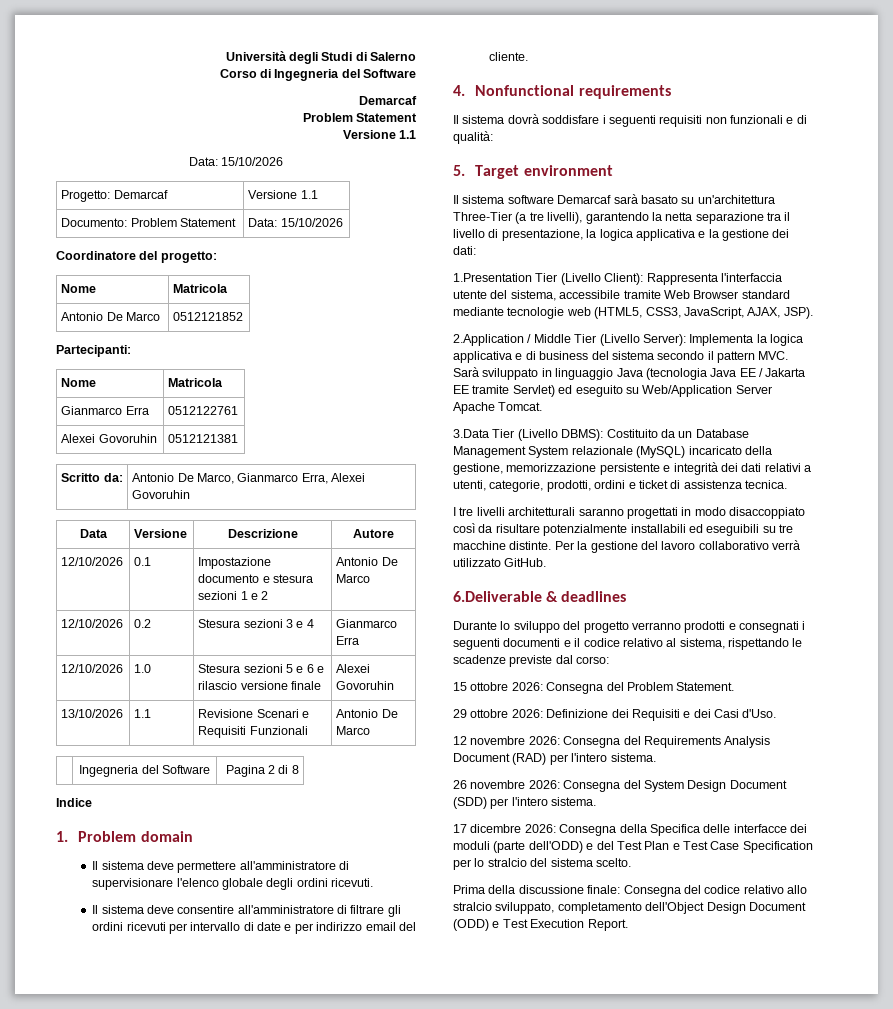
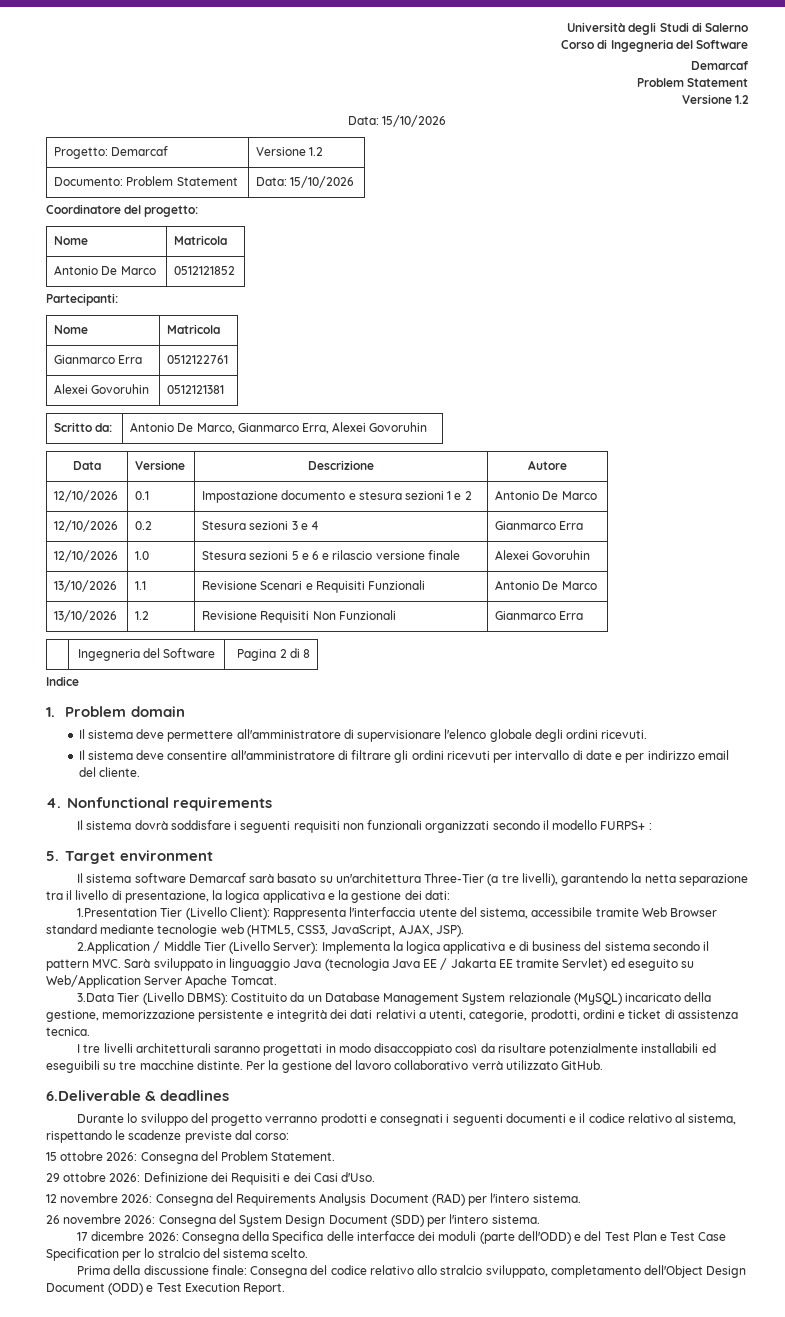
[399,130,416,139] 1.1 -> [735,95,749,104] 1.2
[300,190,318,199] 1.1 -> [309,147,324,156] 1.2
(371, 730) none -> [54,610,118,622] [135,611,150,620] [202,610,396,623] [495,611,584,620] // 13/10/2026 | 1.2 | Revisione Requisiti Non Funzionali | Gianmarco Erra
[786,115,807,124] [453,131,493,144] e di qualità: -> [425,820,652,833] organizzati secondo il modello FURPS+ :

